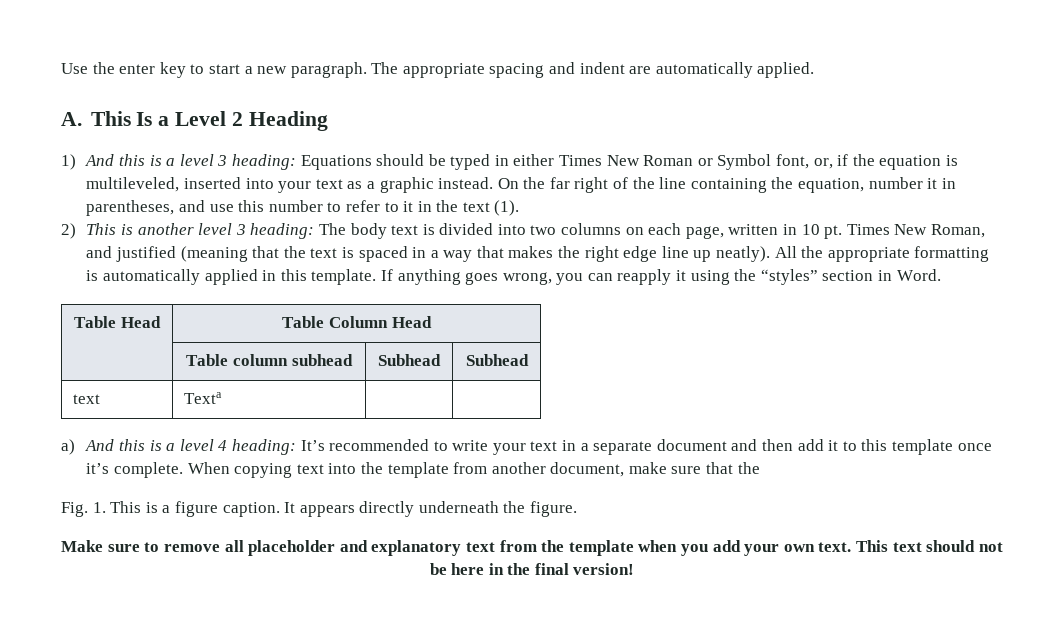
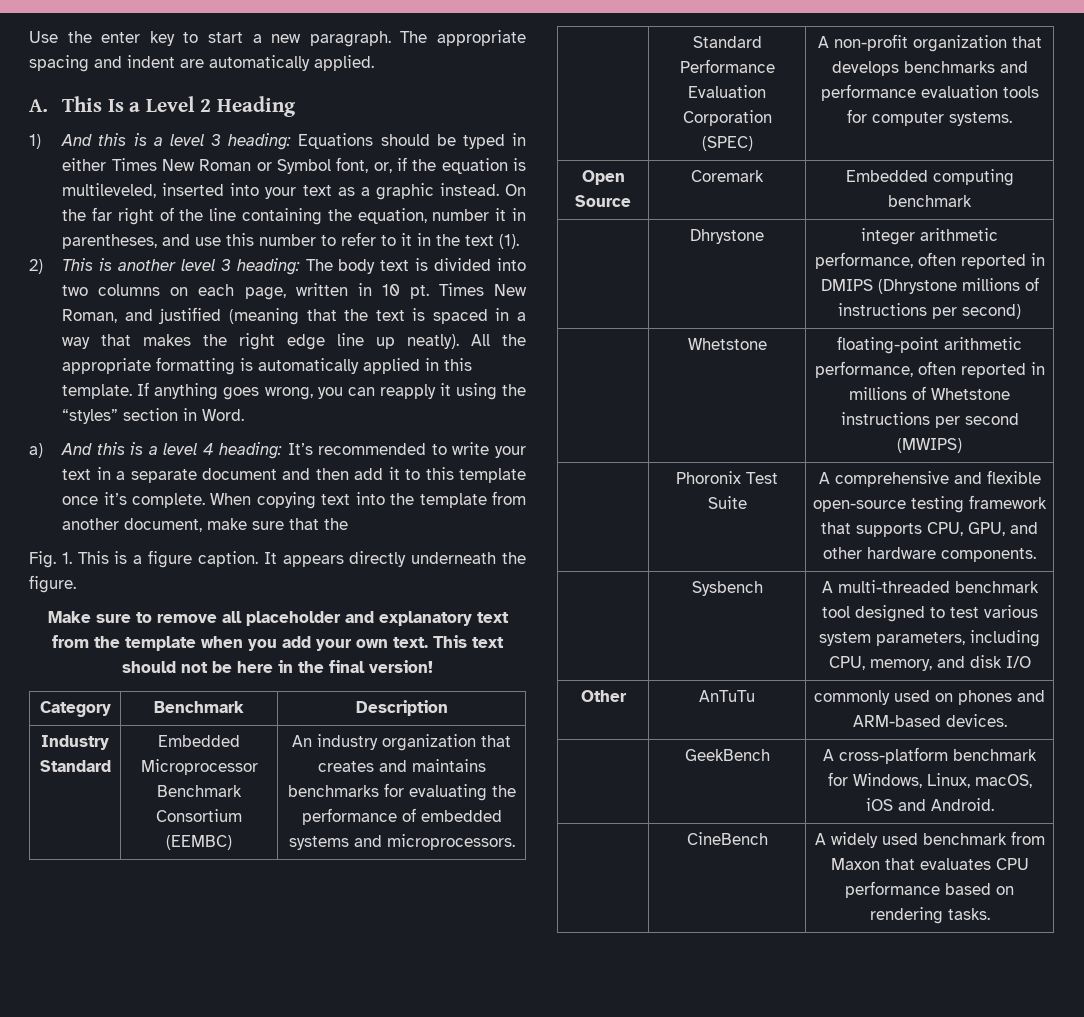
[74,316,161,328] [282,316,432,328] [186,354,353,366] [378,354,441,366] [465,354,529,366] [73,394,101,404] [184,392,223,404] // Table Head | Table Column Head // | Table column subhead | Subhead | Subhead // text | Texta | | -> (245, 415) none
(635, 569) none -> [39,701,111,717] [154,701,244,713] [355,700,448,716] [41,735,109,750] [39,760,111,772] [158,735,240,747] [140,759,258,775] [157,785,242,797] [156,809,242,822] [166,835,232,850] [292,734,511,751] [317,759,486,772] [287,783,516,801] [301,808,502,825] [288,834,515,850] [692,36,762,48] [679,59,775,73] [688,85,766,98] [682,110,772,126] [701,136,753,151] [817,34,1042,52] [831,61,1028,76] [820,84,1039,101] [847,109,1012,126] [581,170,625,185] [575,195,631,207] [691,170,764,182] [845,169,1014,186] [888,195,972,207] [690,229,764,244] [861,228,998,245] [814,252,1045,269] [820,277,1039,294] [838,303,1021,319] [687,338,767,350] [837,336,1022,354] [814,361,1045,378] [849,386,1010,400] [840,412,1019,428] [897,438,962,453] [676,471,778,484] [707,496,747,509] [818,470,1041,487] [813,495,1047,513] [821,522,1038,537] [823,547,1036,562] [691,581,763,596] [821,580,1039,593] [821,605,1038,622] [819,630,1040,647] [828,655,1031,671] [580,690,627,702] [699,690,755,702] [814,690,1045,705] [852,714,1007,727] [684,749,770,761] [823,747,1037,764] [827,772,1032,788] [865,798,994,811] [686,832,768,845] [814,831,1045,848] [830,858,1029,870] [845,881,1014,898] [869,907,990,924] // Category | Benchmark | Description // Industry Standard | Embedded Microprocessor Benchmark Consortium (EEMBC) | An industry organization that creates and maintains benchmarks for evaluating the performance of embedded systems and microprocessors. // | Standard Performance Evaluation Corporation (SPEC) | A non-profit organization that develops benchmarks and performance evaluation tools for computer systems. // Open Source | Coremark | Embedded computing benchmark // | Dhrystone | integer arithmetic performance, often reported in DMIPS (Dhrystone millions of instructions per second) // | Whetstone | floating-point arithmetic performance, often reported in millions of Whetstone instructions per second (MWIPS) // | Phoronix Test Suite | A comprehensive and flexible open-source testing framework that supports CPU, GPU, and other hardware components. // | Sysbench | A multi-threaded benchmark tool designed to test various system parameters, including CPU, memory, and disk I/O // Other | AnTuTu | commonly used on phones and ARM-based devices. // | GeekBench | A cross-platform benchmark for Windows, Linux, macOS, iOS and Android. // | CineBench | A widely used benchmark from Maxon that evaluates CPU performance based on rendering tasks.

